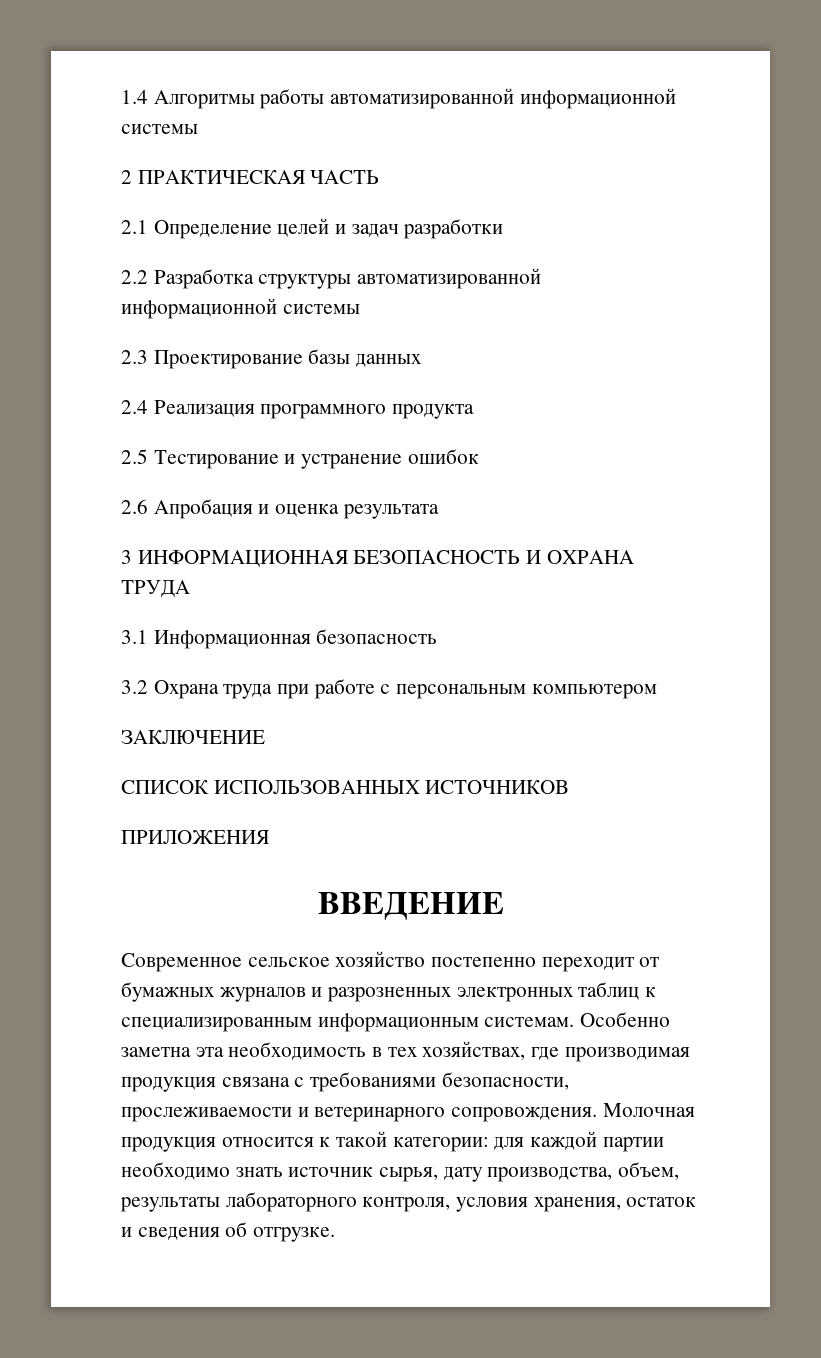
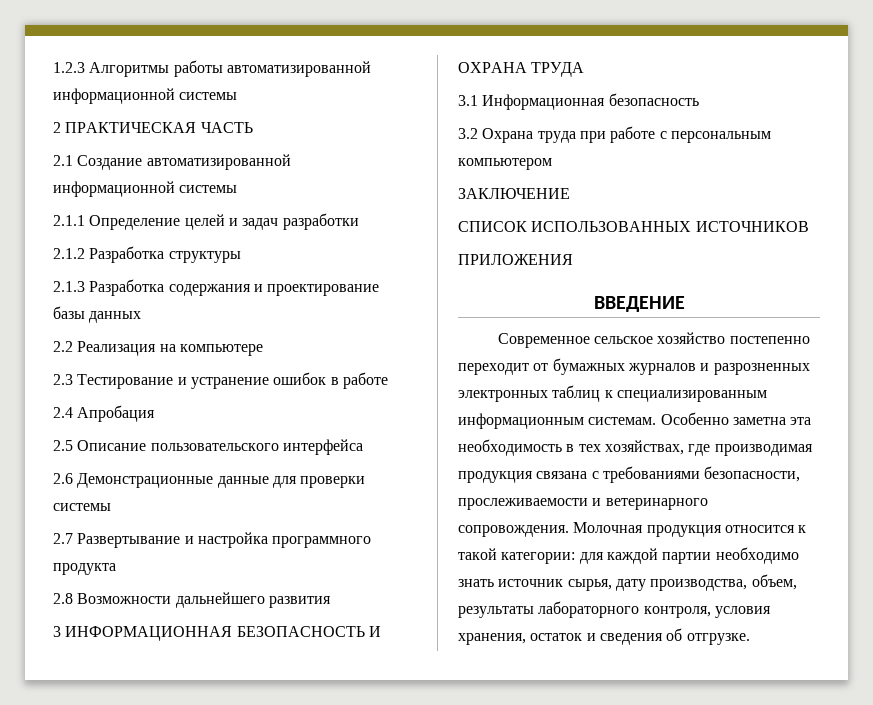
[121,90,148,104] 1.4 -> [53,62,85,73] 1.2.3
(148, 227) none -> [77,154,291,170] [53,181,238,197] [53,215,85,226] Создание автоматизированной информационной системы // 2.1.1
[121,270,148,284] 2.2 -> [53,248,85,259] 2.1.2
[357,268,542,289] [121,298,360,319] [121,349,422,369] [121,400,475,419] [121,449,479,469] [121,499,439,519] автоматизированной информационной системы // 2.3 Проектирование базы данных // 2.4 Реализация программного продукта // 2.5 Тестирование и устранение ошибок // 2.6 Апробация и оценка результата -> [53,279,380,296] [53,306,142,323] [53,341,263,356] [53,372,388,389] [53,405,156,422] [53,439,363,455] [53,473,366,488] [53,503,111,511] [53,532,372,548] [53,563,116,575] [53,592,331,608] // 2.1.3 Разработка содержания и проектирование базы данных // 2.2 Реализация на компьютере // 2.3 Тестирование и устранение ошибок в работе // 2.4 Апробация // 2.5 Описание пользовательского интерфейса // 2.6 Демонстрационные данные для проверки системы // 2.7 Развертывание и настройка программного продукта // 2.8 Возможности дальнейшего развития

